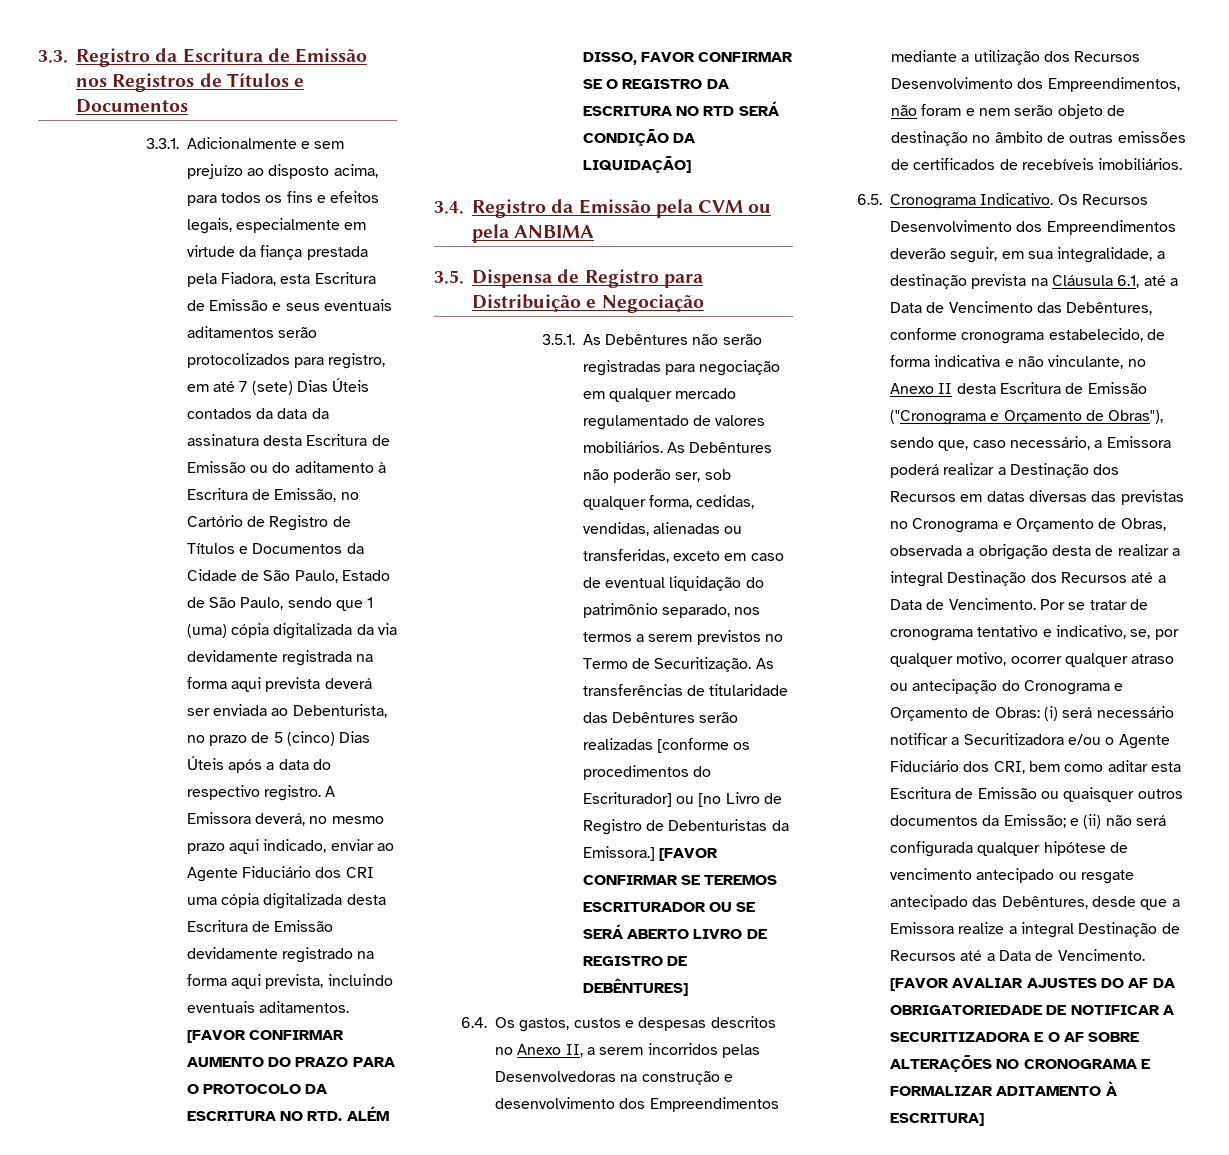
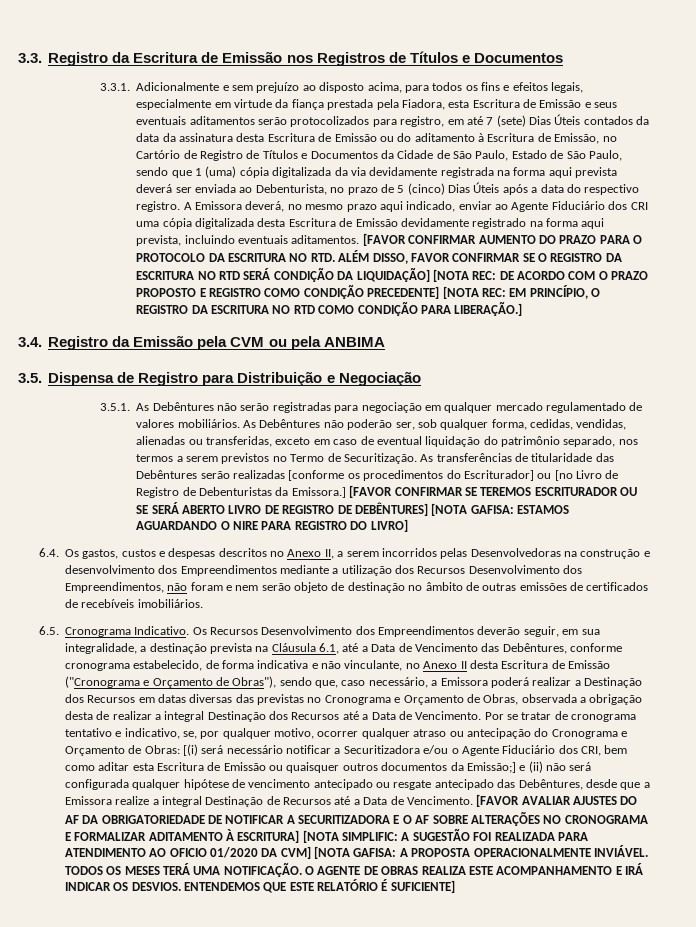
(691, 164) none -> [432,269,649,282] [136,284,601,299] [136,301,523,316] [NOTA REC: DE ACORDO COM O PRAZO PROPOSTO E REGISTRO COMO CONDIÇÃO PRECEDENTE] [NOTA REC: EM PRINCÍPIO, O REGISTRO DA ESCRITURA NO RTD COMO CONDIÇÃO PARA LIBERAÇÃO.]
(688, 987) none -> [431,503,570,516] [136,519,408,532] [NOTA GAFISA: ESTAMOS AGUARDANDO O NIRE PARA REGISTRO DO LIVRO]
[1044,706,1059,721] (i) -> [182,744,198,756] [(i)
[1003,814,1066,828] Emissão; -> [466,762,516,773] Emissão;]
(985, 1119) none -> [302,828,588,843] [64,845,648,859] [64,862,644,877] [64,879,455,893] [NOTA SIMPLIFIC: A SUGESTÃO FOI REALIZADA PARA ATENDIMENTO AO OFICIO 01/2020 DA CVM] [NOTA GAFISA: A PROPOSTA OPERACIONALMENTE INVIÁVEL. TODOS OS MESES TERÁ UMA NOTIFICAÇÃO. O AGENTE DE OBRAS REALIZA ESTE ACOMPANHAMENTO E IRÁ INDICAR OS DESVIOS. ENTENDEMOS QUE ESTE RELATÓRIO É SUFICIENTE]

